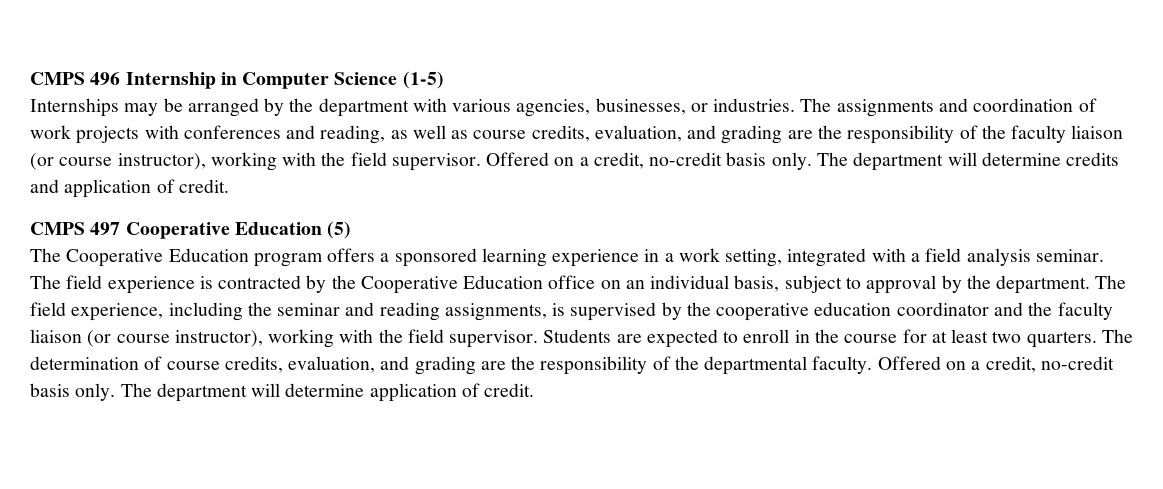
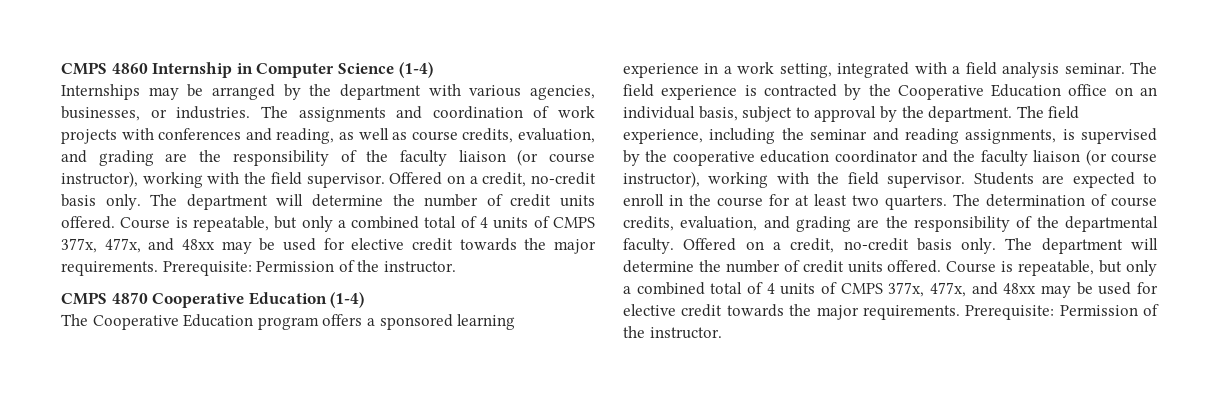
[30,72,121,85] CMPS 496 -> [61,62,148,75] CMPS 4860
[402,71,444,89] (1-5) -> [398,62,433,78] (1-4)
[1066,152,1120,166] [30,179,229,198] [30,221,352,239] credits and application of credit. // CMPS 497 Cooperative Education (5) -> [392,194,596,207] [61,216,595,232] [61,238,596,254] [61,260,456,276] [61,292,365,308] the number of credit units offered. Course is repeatable, but only a combined total of 4 units of CMPS 377x, 477x, and 48xx may be used for elective credit towards the major requirements. Prerequisite: Permission of the instructor. // CMPS 4870 Cooperative Education (1-4)
[369,383,535,402] application of credit. -> [698,260,1157,276] [623,282,1158,298] [623,304,1159,320] [623,326,722,339] the number of credit units offered. Course is repeatable, but only a combined total of 4 units of CMPS 377x, 477x, and 48xx may be used for elective credit towards the major requirements. Prerequisite: Permission of the instructor.

